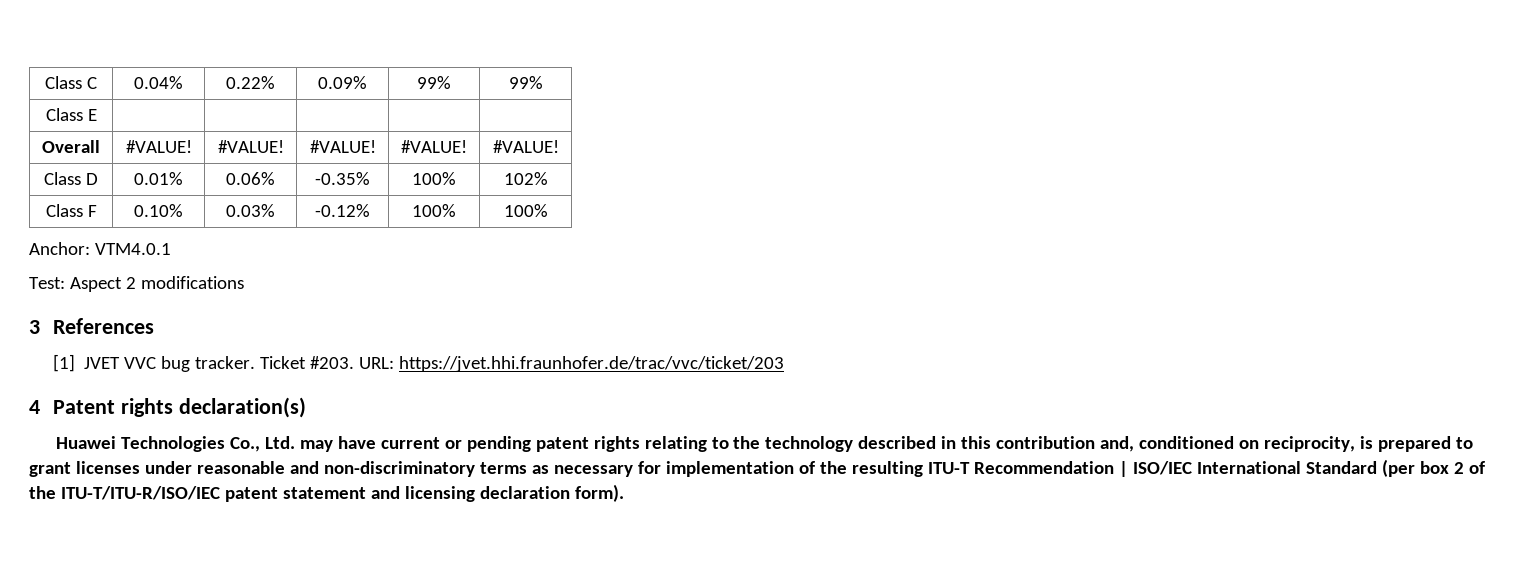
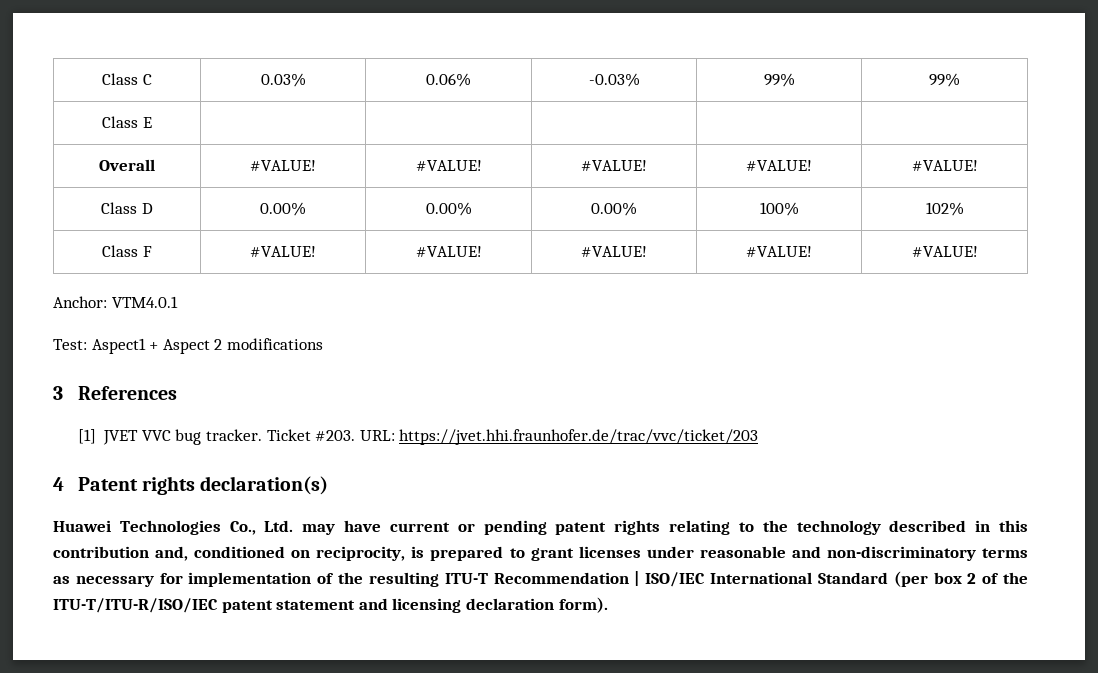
[134,76,183,89] [226,76,275,89] [318,76,367,89] 0.04% | 0.22% | 0.09% -> [260,73,306,87] [426,73,471,87] [588,73,640,87] 0.03% | 0.06% | -0.03%
[134,172,183,185] [226,172,275,185] [315,172,370,185] 0.01% | 0.06% | -0.35% -> [260,202,306,216] [425,202,472,216] [591,202,637,216] 0.00% | 0.00% | 0.00%
[134,204,183,217] [226,204,275,217] [315,204,370,217] [412,204,456,217] [503,204,548,217] 0.10% | 0.03% | -0.12% | 100% | 100% -> [250,246,316,257] [415,246,482,257] [581,246,647,257] [746,246,812,257] [911,246,978,257] #VALUE! | #VALUE! | #VALUE! | #VALUE! | #VALUE!
(65, 283) none -> [91,338,159,354] Aspect1 +

